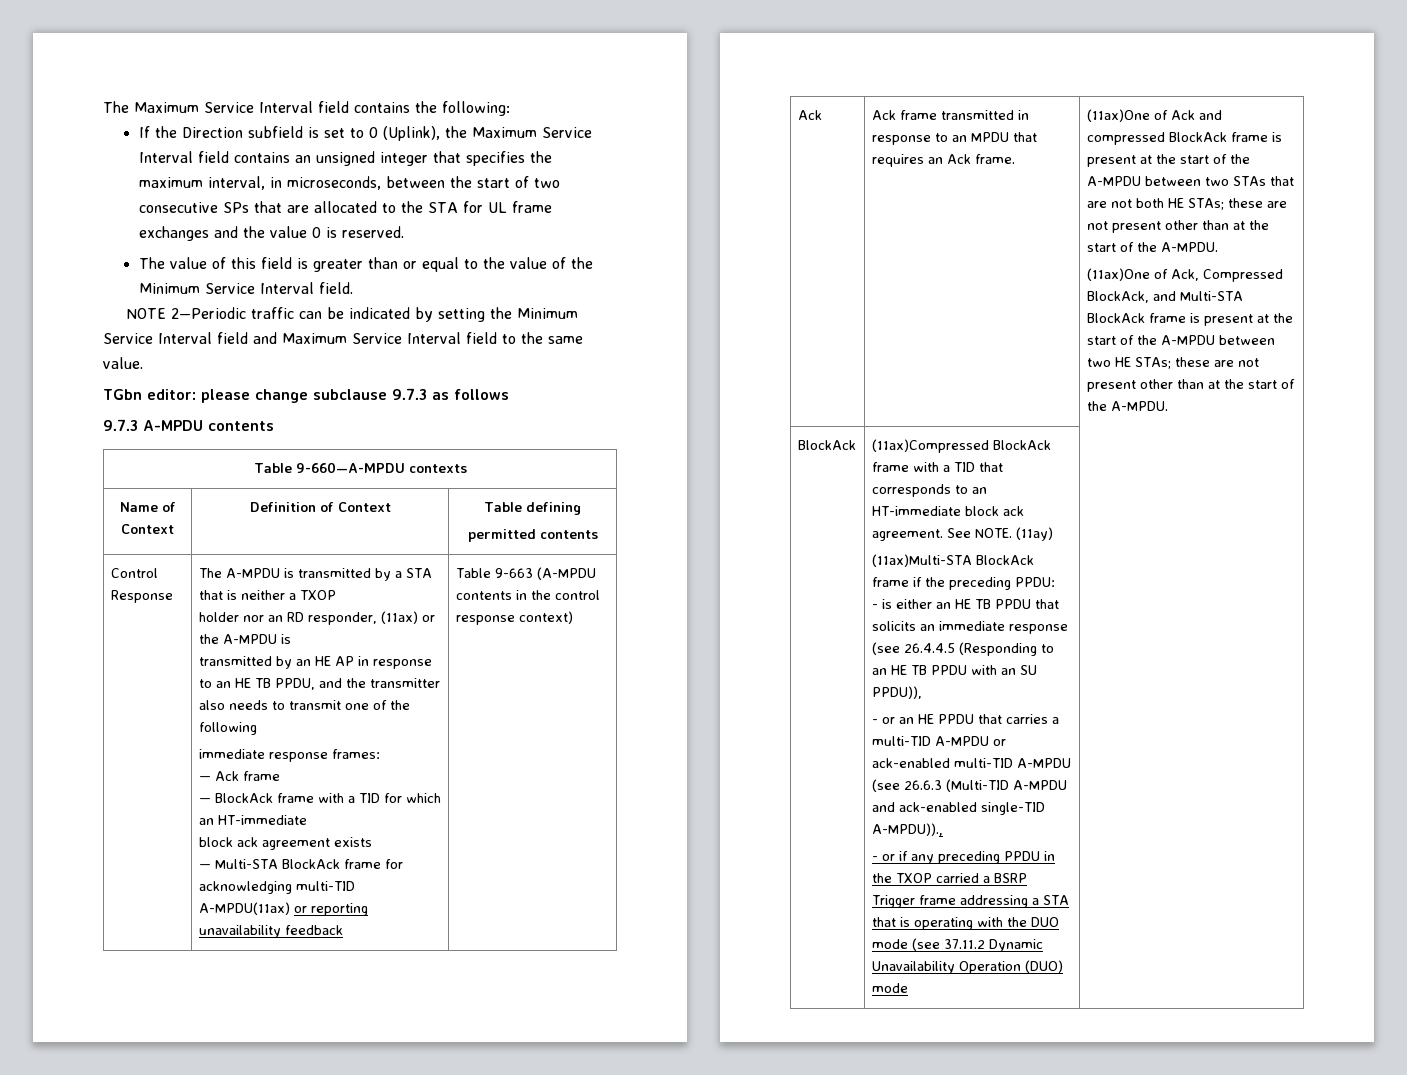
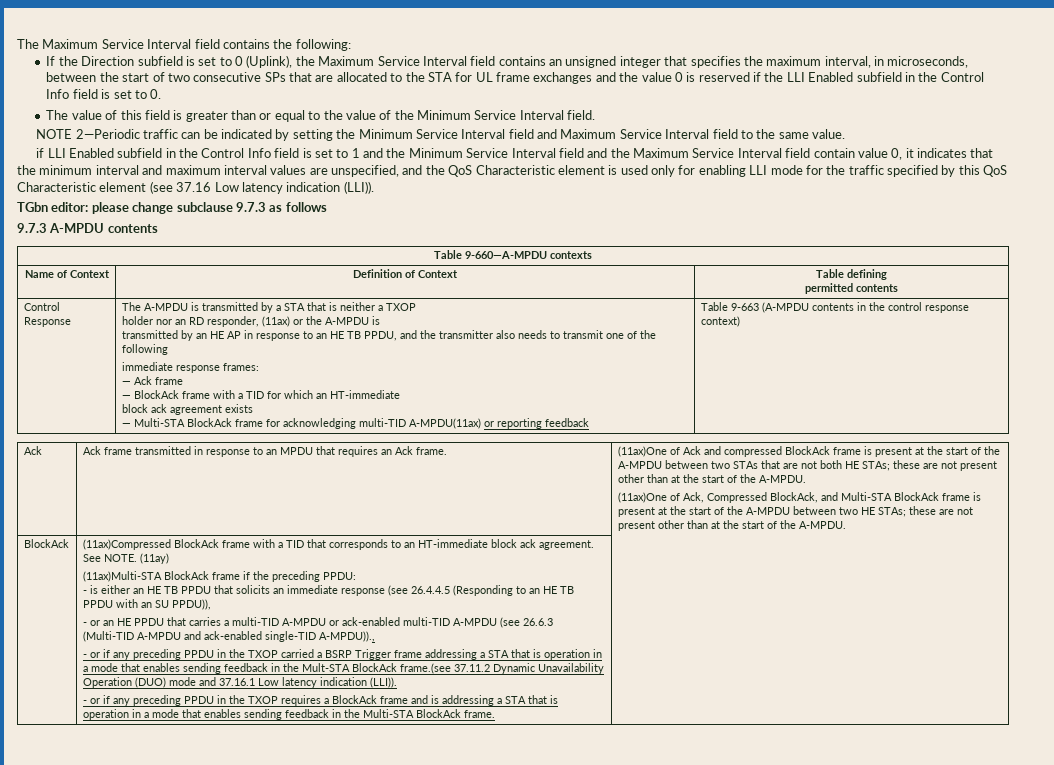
[341,226,404,238] reserved. -> [698,72,984,82] [46,89,162,99] reserved if the LLI Enabled subfield in the Control Info field is set to 0.
(143, 363) none -> [36,148,994,160] [17,165,1008,177] [17,181,374,194] // if LLI Enabled subfield in the Control Info field is set to 1 and the Minimum Service Interval field and the Maximum Service Interval field contain value 0, it indicates that the minimum interval and maximum interval values are unspecified, and the QoS Characteristic element is used only for enabling LLI mode for the traffic specified by this QoS Characteristic element (see 37.16 Low latency indication (LLI)).
[198,925,281,938] unavailability -> (542, 423) none
[913,917,1059,930] [871,938,940,951] operating with the DUO mode (see -> [543,649,602,660] [82,663,451,674] operation in a mode that enables sending feedback in the Mult-STA BlockAck frame.(see
(908, 988) none -> [198,677,397,688] [82,695,558,706] [82,709,495,720] and 37.16.1 Low latency indication (LLI)). // - or if any preceding PPDU in the TXOP requires a BlockAck frame and is addressing a STA that is operation in a mode that enables sending feedback in the Multi-STA BlockAck frame.

